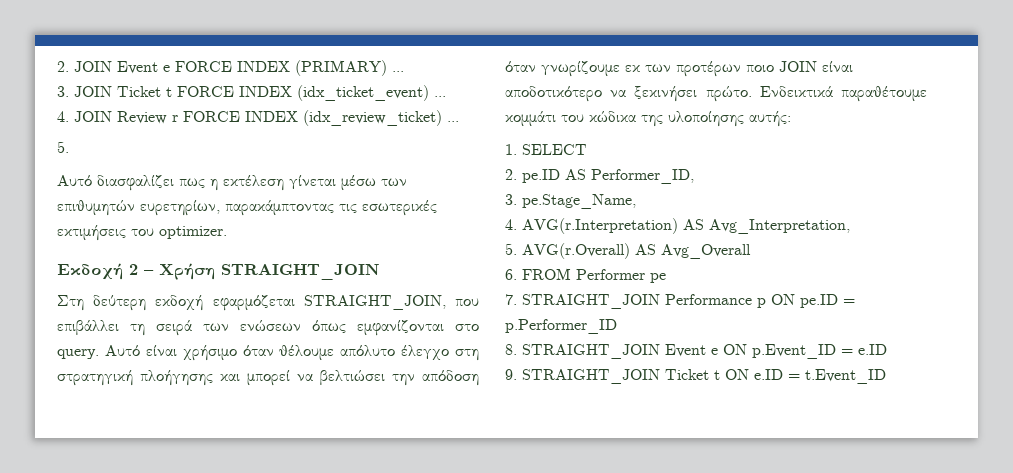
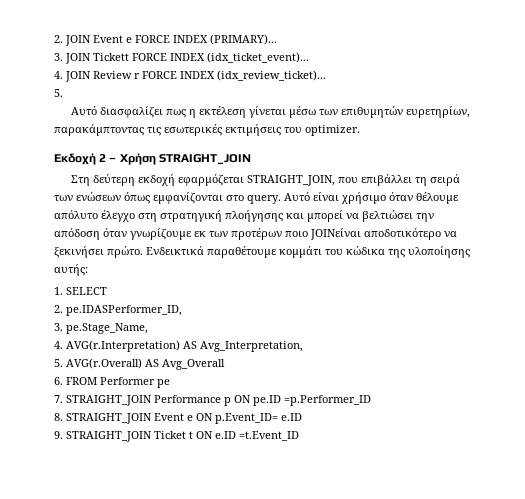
[295,60,404,76] (PRIMARY) ... -> [210,34,277,45] (PRIMARY)...
[117,85,446,101] Ticket t FORCE INDEX (idx_ticket_event) ... -> [93,52,309,63] Tickett FORCE INDEX (idx_ticket_event)...
[303,110,459,126] (idx_review_ticket) ... -> [217,70,326,81] (idx_review_ticket)...
[779,61,853,72] JOIN είναι -> [310,228,361,240] JOINείναι
[522,169,694,184] pe.ID AS Performer_ID, -> [66,305,182,316] pe.IDASPerformer_ID,
[843,299,855,305] [505,319,617,334] = p.Performer_ID -> [284,395,371,406] =p.Performer_ID
[752,344,853,359] p.Event_ID = -> [215,413,278,424] p.Event_ID=
[788,369,886,384] = t.Event_ID -> [239,431,299,441] =t.Event_ID

